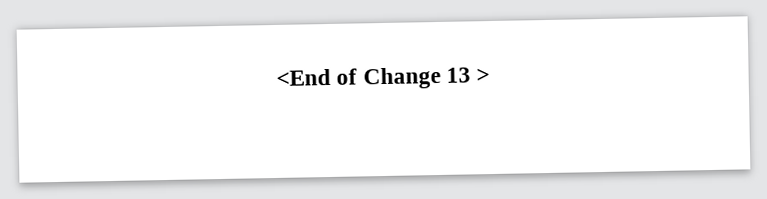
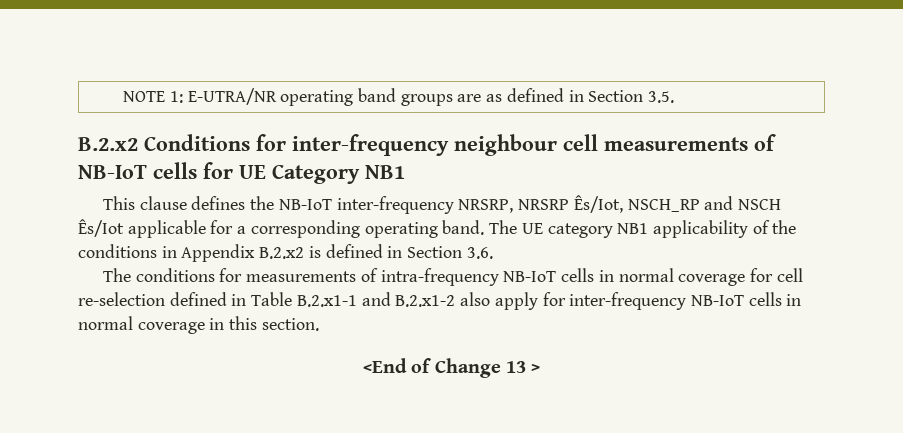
(276, 77) none -> [123,88,675,106] [78,134,776,156] [78,162,405,184] [102,195,781,214] [78,219,797,238] [78,244,493,262] [102,268,803,286] [78,292,802,310] [78,316,319,334] NOTE 1: E-UTRA/NR operating band groups are as defined in Section 3.5. // B.2.x2 Conditions for inter-frequency neighbour cell measurements of NB-IoT cells for UE Category NB1 // This clause defines the NB-IoT inter-frequency NRSRP, NRSRP Ês/Iot, NSCH_RP and NSCH Ês/Iot applicable for a corresponding operating band. The UE category NB1 applicability of the conditions in Appendix B.2.x2 is defined in Section 3.6. // The conditions for measurements of intra-frequency NB-IoT cells in normal coverage for cell re-selection defined in Table B.2.x1-1 and B.2.x1-2 also apply for inter-frequency NB-IoT cells in normal coverage in this section. //

